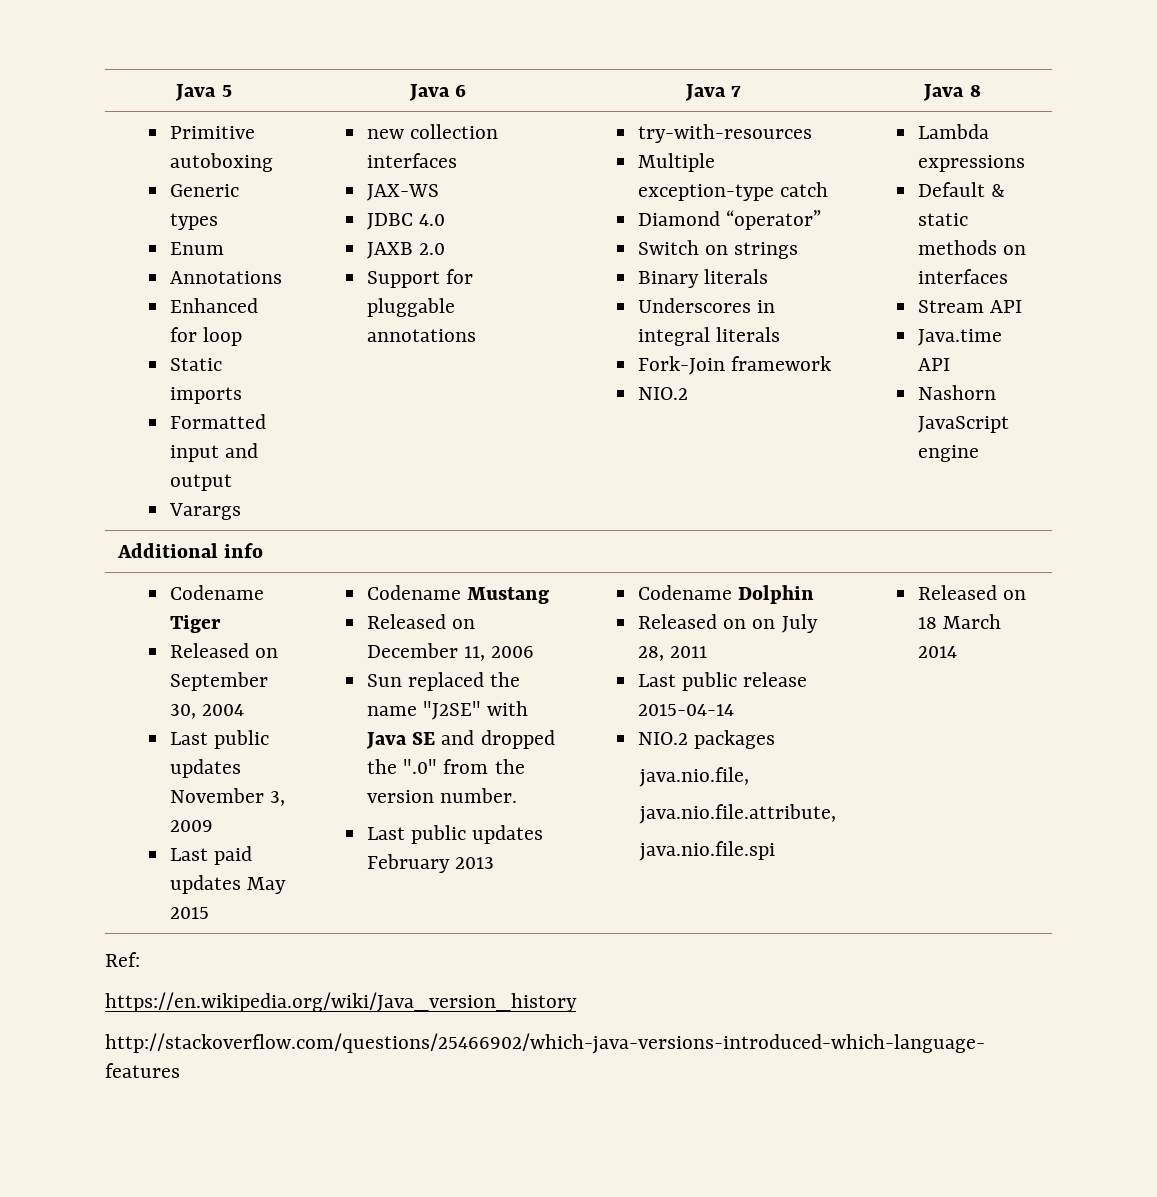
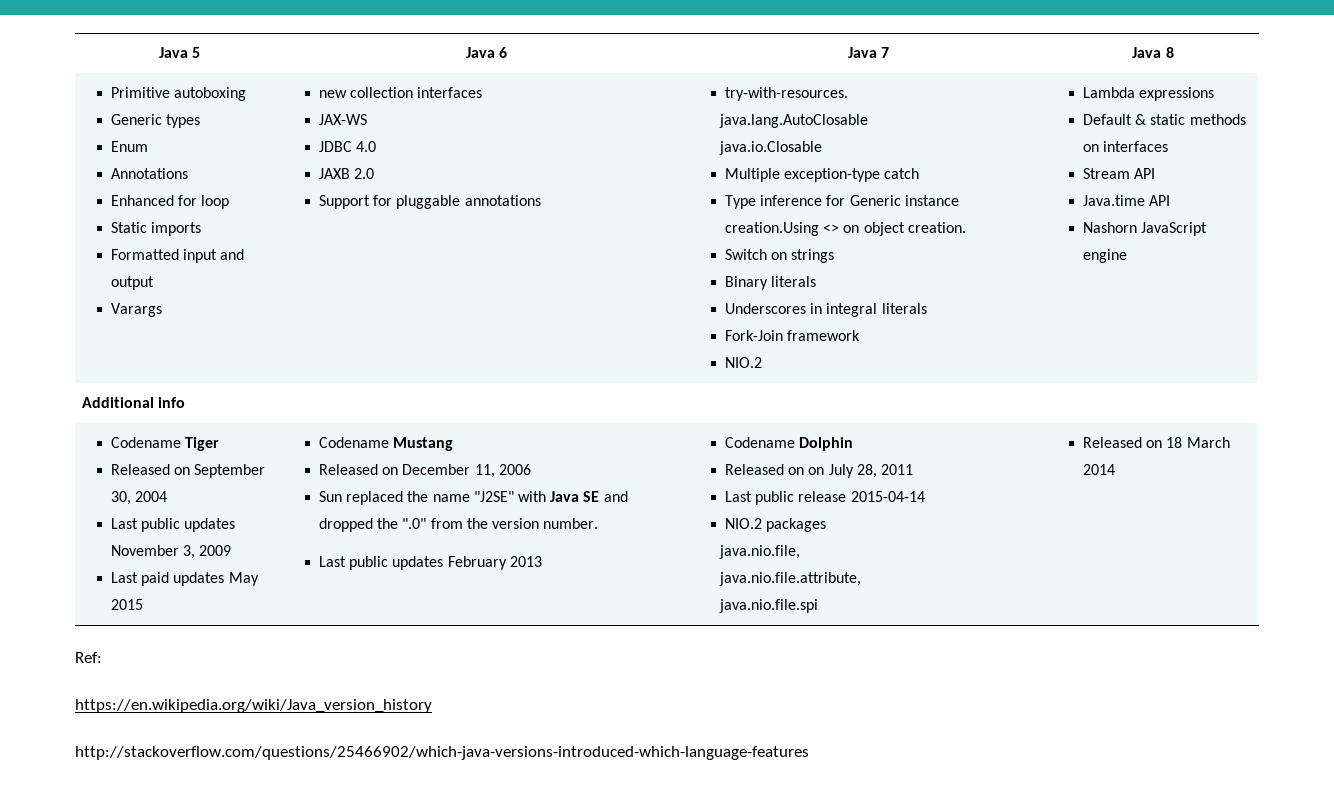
[637,124,812,143] try-with-resources -> [725,87,849,101] [719,114,869,128] [719,141,823,155] try-with-resources. // java.lang.AutoClosable // java.io.Closable
[637,210,822,230] Diamond “operator” -> [725,195,959,209] [725,222,966,236] Type inference for Generic instance creation.Using <> on object creation.

